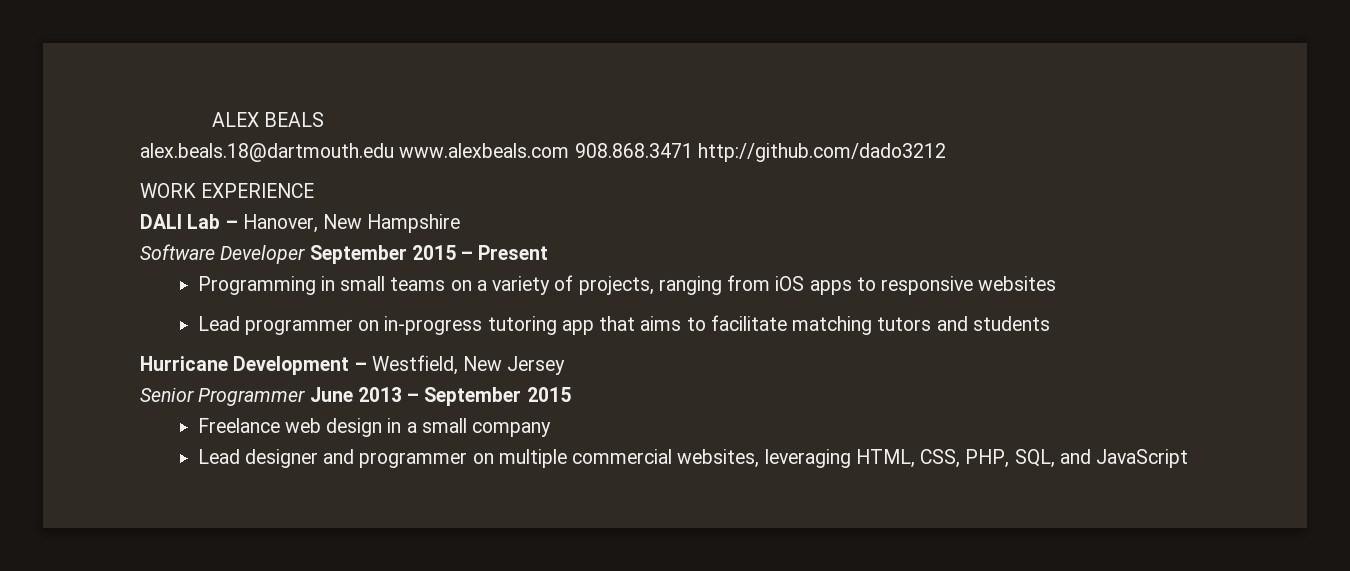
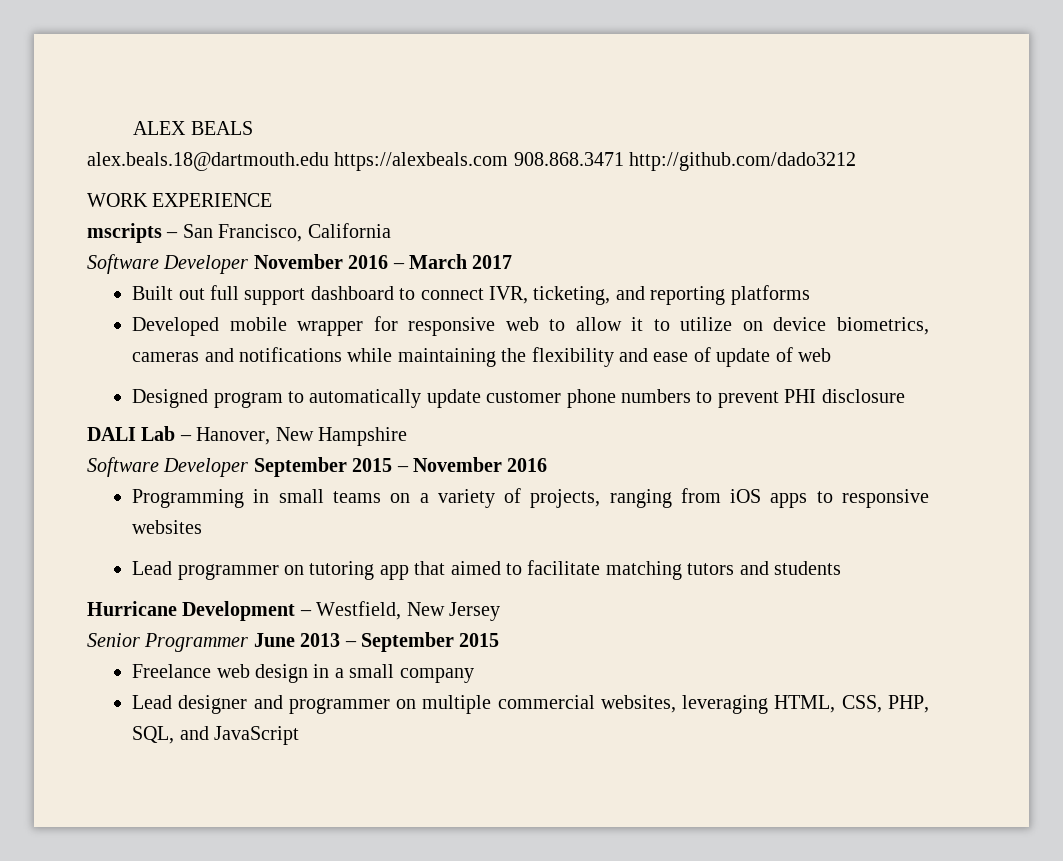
[399,143,570,158] www.alexbeals.com -> [334,152,509,171] https://alexbeals.com
(315, 190) none -> [87,223,391,243] [87,254,513,274] [132,285,810,305] [132,316,929,336] [132,347,831,367] [132,389,905,408] // mscripts – San Francisco, California // Software Developer November 2016 – March 2017 // Built out full support dashboard to connect IVR, ticketing, and reporting platforms // Developed mobile wrapper for responsive web to allow it to utilize on device biometrics, cameras and notifications while maintaining the flexibility and ease of update of web // Designed program to automatically update customer phone numbers to prevent PHI disclosure
[478,245,549,260] Present -> [412,457,548,472] November 2016
[384,316,483,335] in-progress -> (304, 570) none
[640,316,682,331] aims -> [450,561,501,575] aimed

